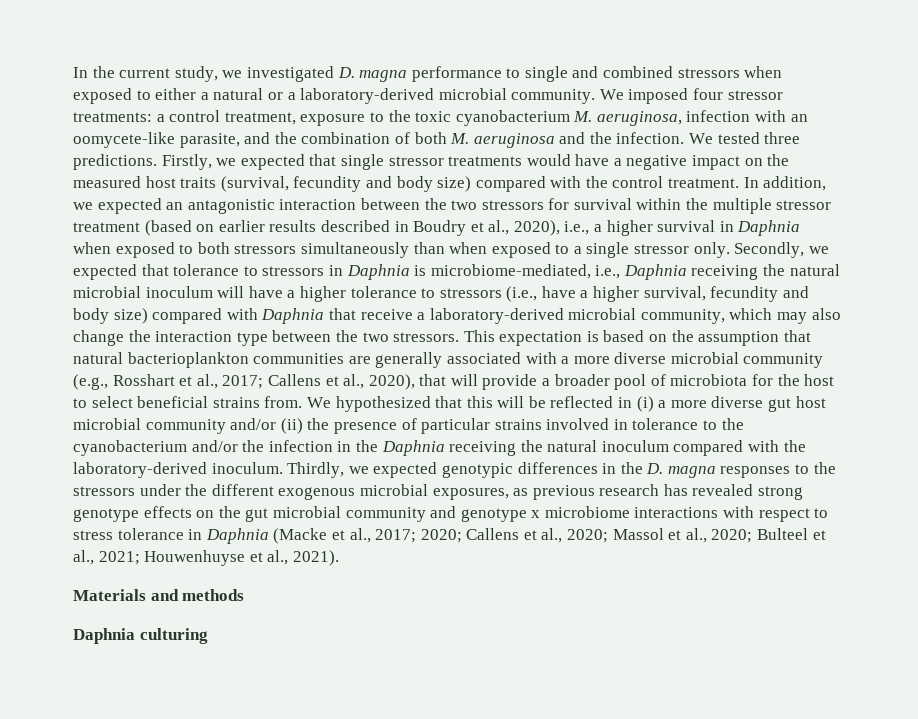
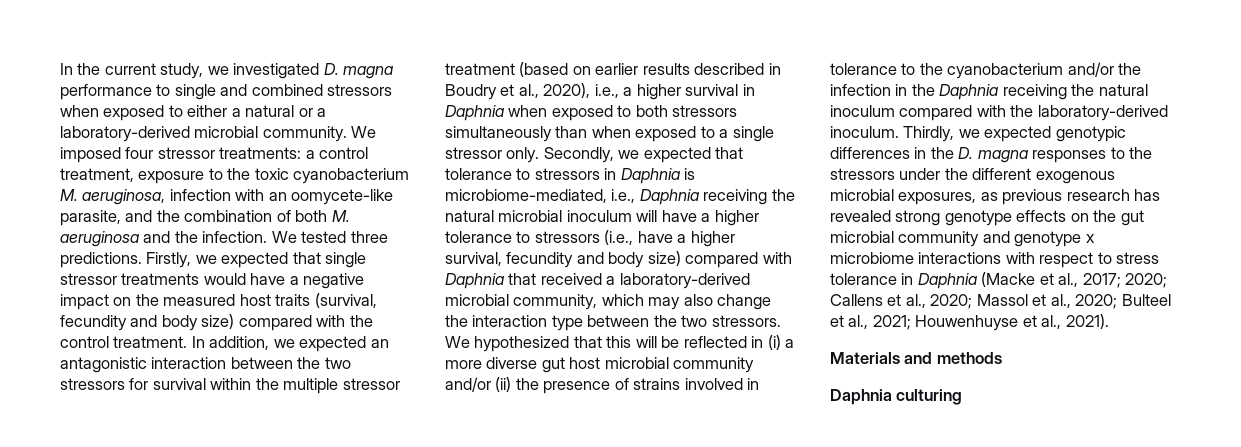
[360,309,413,320] receive -> [540,273,602,285] received
[463,330,811,346] [73,352,824,368] [73,374,835,390] [73,396,303,408] This expectation is based on the assumption that natural bacterioplankton communities are generally associated with a more diverse microbial community (e.g., Rosshart et al., 2017; Callens et al., 2020), that will provide a broader pool of microbiota for the host to select beneficial strains from. -> (781, 321) none
[421,418,491,434] particular -> (629, 384) none

